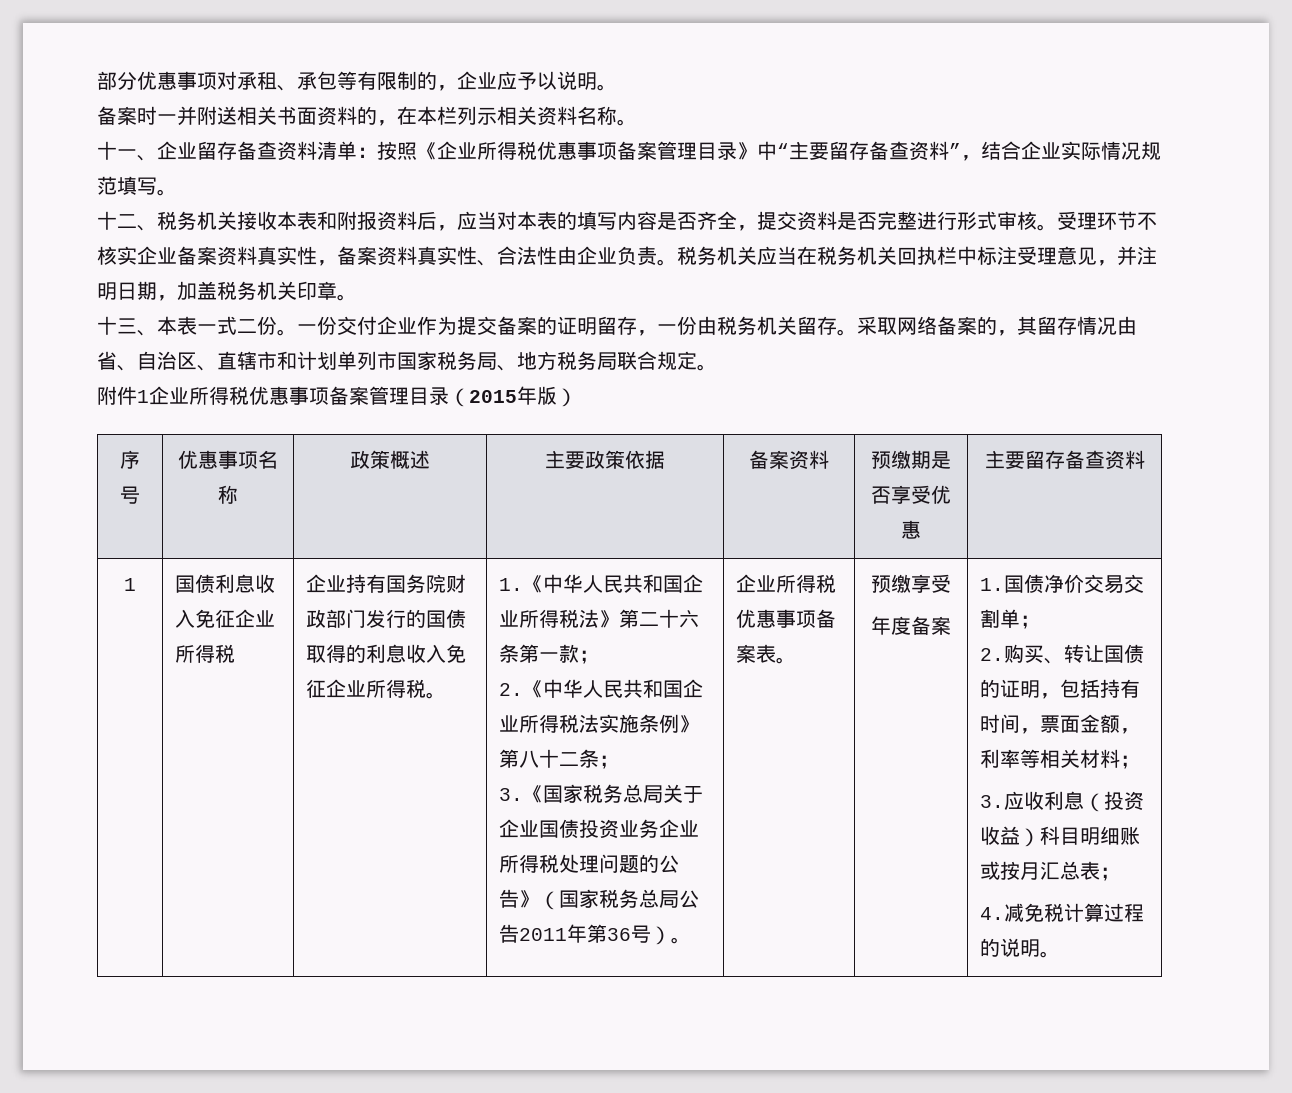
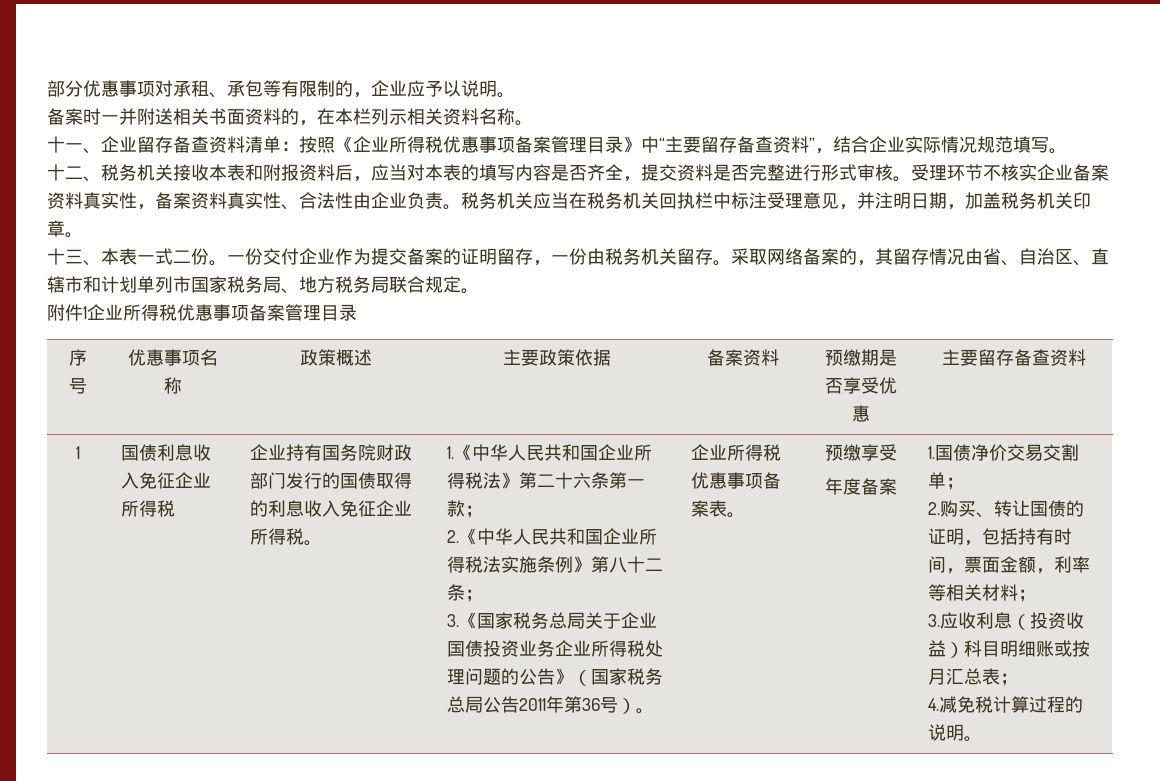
[449,386,577,407] （2015年版） -> (357, 312) none

